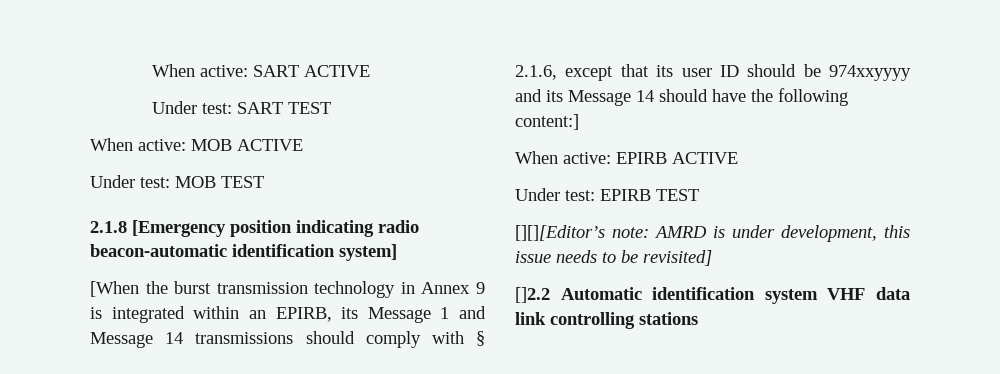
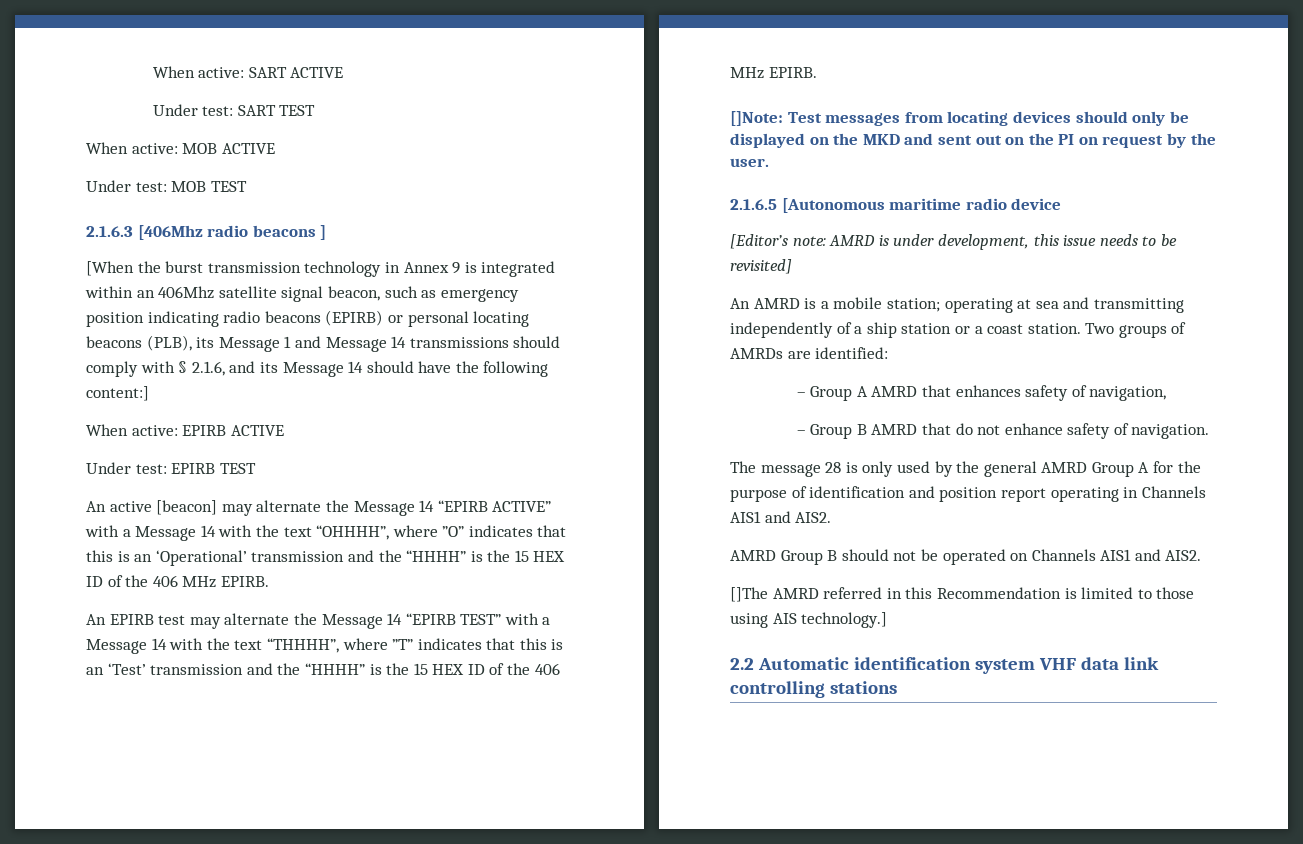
[90,220,419,237] [90,244,397,261] 2.1.8 [Emergency position indicating radio beacon-automatic identification system] -> [86,225,327,240] 2.1.6.3 [406Mhz radio beacons ]
[275,307,332,322] EPIRB, -> [158,286,519,302] [86,310,530,327] [86,335,192,351] 406Mhz satellite signal beacon, such as emergency position indicating radio beacons (EPIRB) or personal locating beacons (PLB),
[565,64,911,81] except that its user ID should be 974xxyyyy -> (225, 368) none
[515,225,605,241] [][][Editor’s -> [86,500,552,516] [85,525,567,541] [86,550,566,566] [86,575,269,588] [86,613,551,629] [86,638,564,654] [86,663,560,675] [730,67,817,79] [730,111,1189,126] [730,133,1216,148] [730,158,769,167] [730,198,1062,213] [730,234,788,249] An active [beacon] may alternate the Message 14 “EPIRB ACTIVE” with a Message 14 with the text “OHHHH”, where ”O” indicates that this is an ‘Operational’ transmission and the “HHHH” is the 15 HEX ID of the 406 MHz EPIRB. // An EPIRB test may alternate the Message 14 “EPIRB TEST” with a Message 14 with the text “THHHH”, where ”T” indicates that this is an ‘Test’ transmission and the “HHHH” is the 15 HEX ID of the 406 MHz EPIRB. // []Note: Test messages from locating devices should only be displayed on the MKD and sent out on the PI on request by the user. // 2.1.6.5 [Autonomous maritime radio device // [Editor’s
[515,287,550,303] []2.2 -> [730,297,1184,313] [730,322,1187,338] [730,347,889,359] [796,385,1167,401] [796,423,1210,439] [730,461,1201,477] [730,486,1206,502] [730,511,832,523] [730,549,1202,565] [730,587,1195,602] [730,612,888,628] [730,658,754,670] An AMRD is a mobile station; operating at sea and transmitting independently of a ship station or a coast station. Two groups of AMRDs are identified: // – Group A AMRD that enhances safety of navigation, // – Group B AMRD that do not enhance safety of navigation. // The message 28 is only used by the general AMRD Group A for the purpose of identification and position report operating in Channels AIS1 and AIS2. // AMRD Group B should not be operated on Channels AIS1 and AIS2. // []The AMRD referred in this Recommendation is limited to those using AIS technology.] // 2.2

